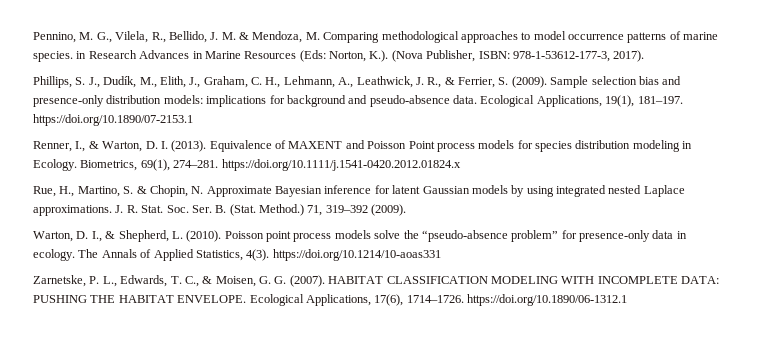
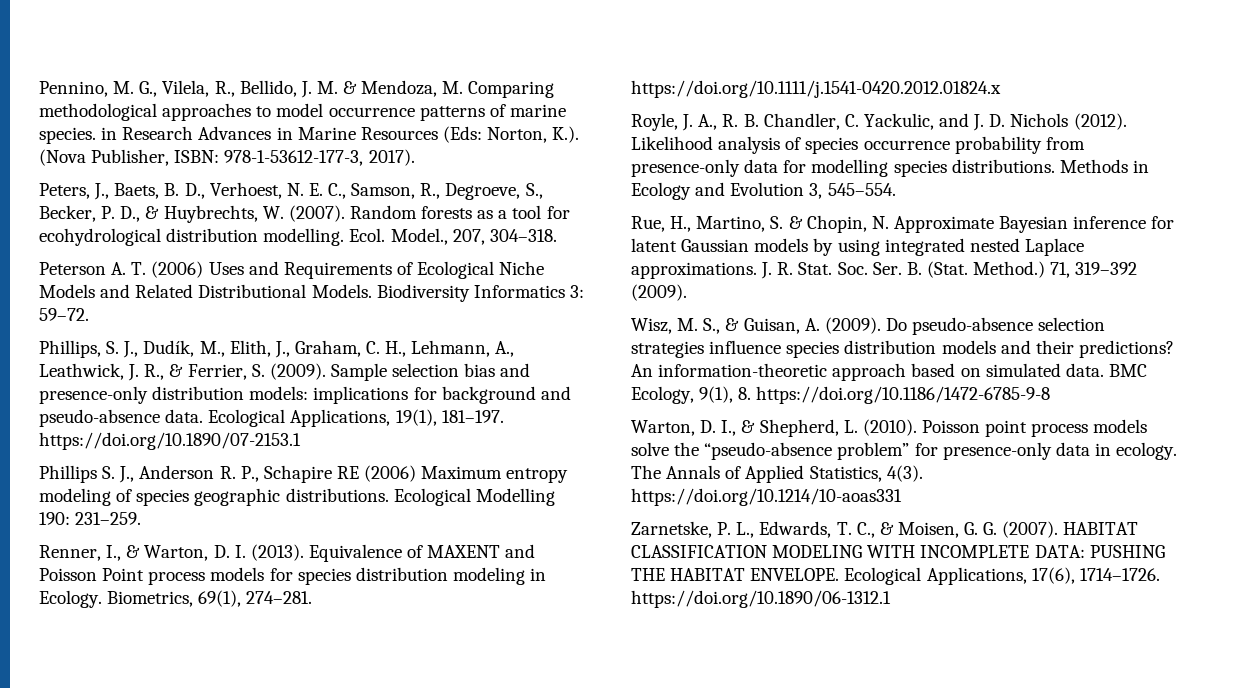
(645, 56) none -> [39,182,543,200] [39,205,570,223] [39,228,557,246] [39,261,545,279] [39,284,584,302] [39,308,89,321] // Peters, J., Baets, B. D., Verhoest, N. E. C., Samson, R., Degroeve, S., Becker, P. D., & Huybrechts, W. (2007). Random forests as a tool for ecohydrological distribution modelling. Ecol. Model., 207, 304–318. // Peterson A. T. (2006) Uses and Requirements of Ecological Niche Models and Related Distributional Models. Biodiversity Informatics 3: 59–72.
(193, 120) none -> [39,465,569,483] [39,488,555,506] [39,512,142,525] // Phillips S. J., Anderson R. P., Schapire RE (2006) Maximum entropy modeling of species geographic distributions. Ecological Modelling 190: 231–259.
(461, 165) none -> [631,113,1127,131] [631,136,1085,154] [631,159,1149,177] [631,182,896,200] // Royle, J. A., R. B. Chandler, C. Yackulic, and J. D. Nichols (2012). Likelihood analysis of species occurrence probability from presence-only data for modelling species distributions. Methods in Ecology and Evolution 3, 545–554.
(407, 210) none -> [631,317,1106,335] [631,340,1174,358] [631,363,1147,381] [631,386,1051,404] // Wisz, M. S., & Guisan, A. (2009). Do pseudo-absence selection strategies influence species distribution models and their predictions? An information-theoretic approach based on simulated data. BMC Ecology, 9(1), 8. https://doi.org/10.1186/1472-6785-9-8

